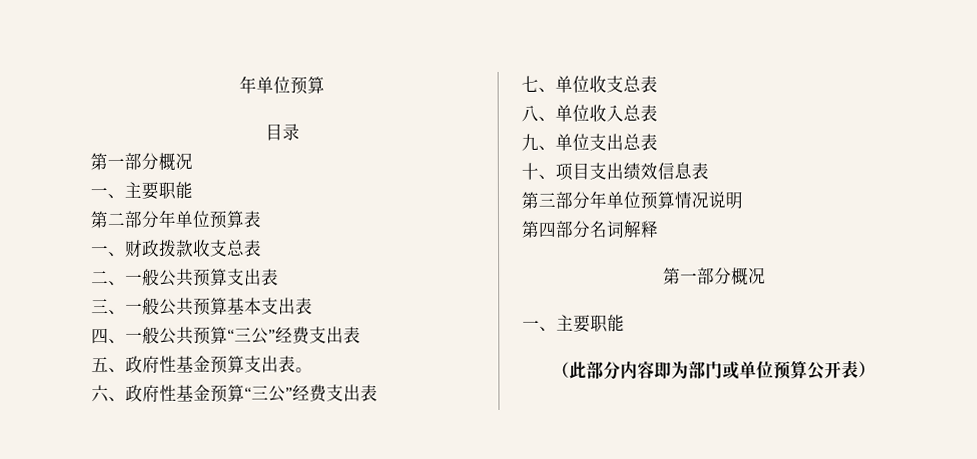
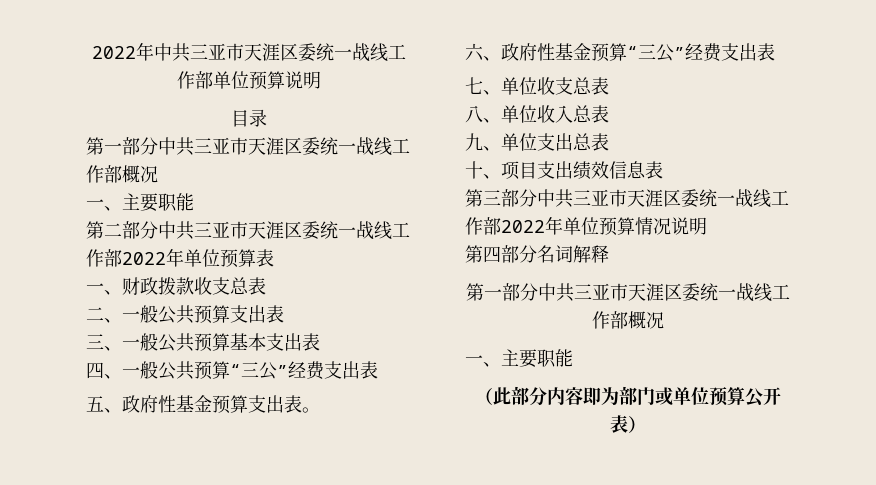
[239,75,325,95] 年单位预算 -> [91,42,406,62] [176,71,321,90] 2022年中共三亚市天涯区委统一战线工作部单位预算说明
(159, 161) none -> [158,137,410,156] [86,165,122,183] 中共三亚市天涯区委统一战线工作部
(159, 219) none -> [158,221,410,240] [86,249,166,267] 中共三亚市天涯区委统一战线工作部2022
(590, 200) none -> [537,189,789,208] [465,217,545,235] 中共三亚市天涯区委统一战线工作部2022
(732, 276) none -> [537,283,790,302] [591,311,628,329] 中共三亚市天涯区委统一战线工作部

